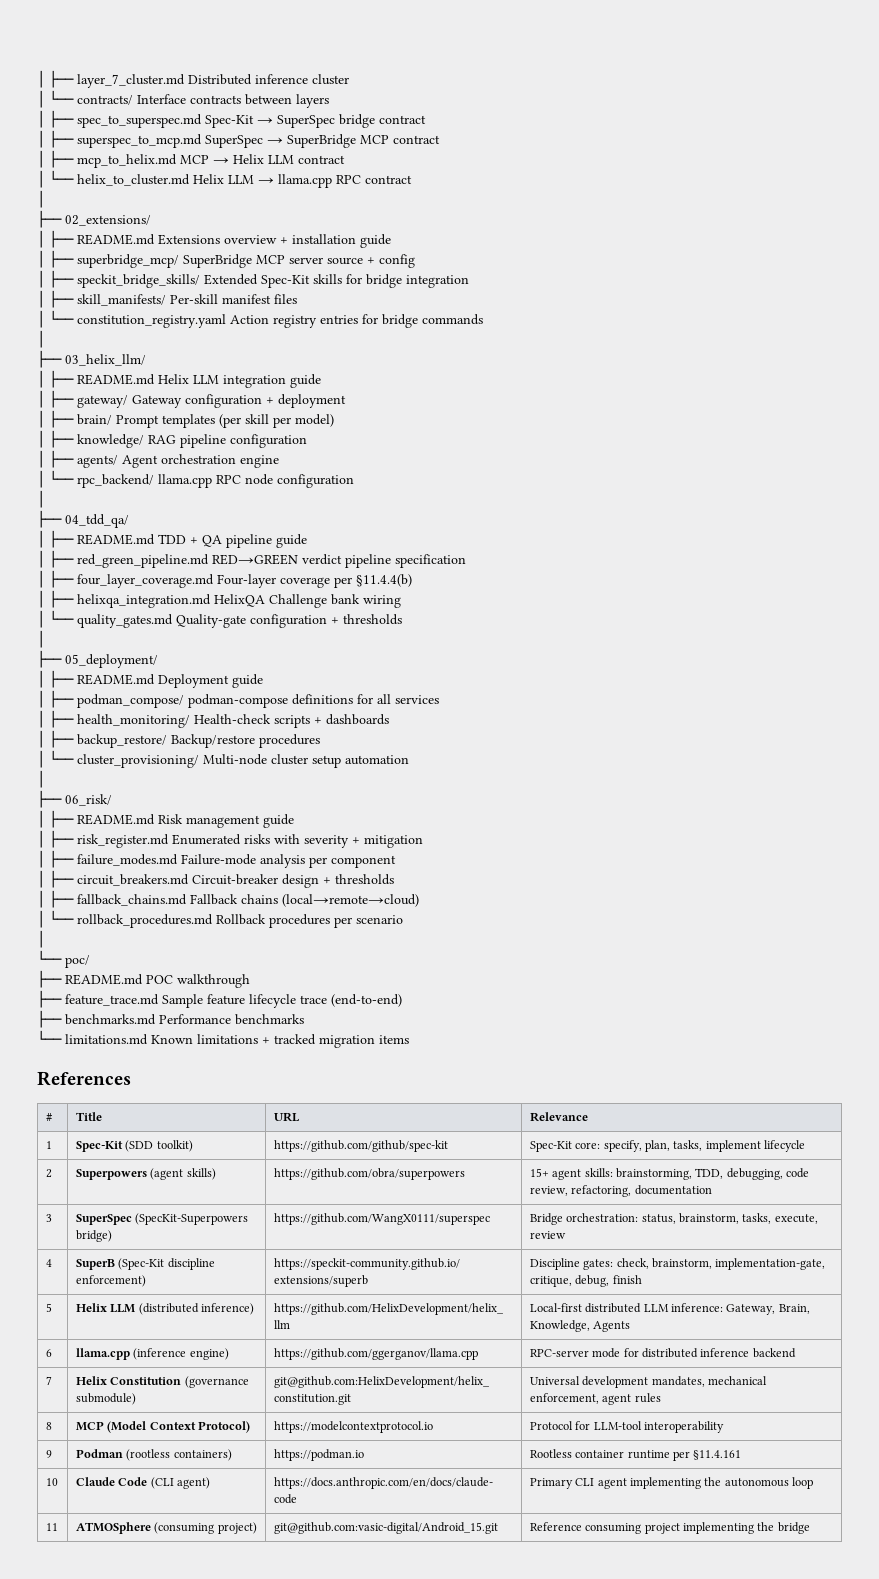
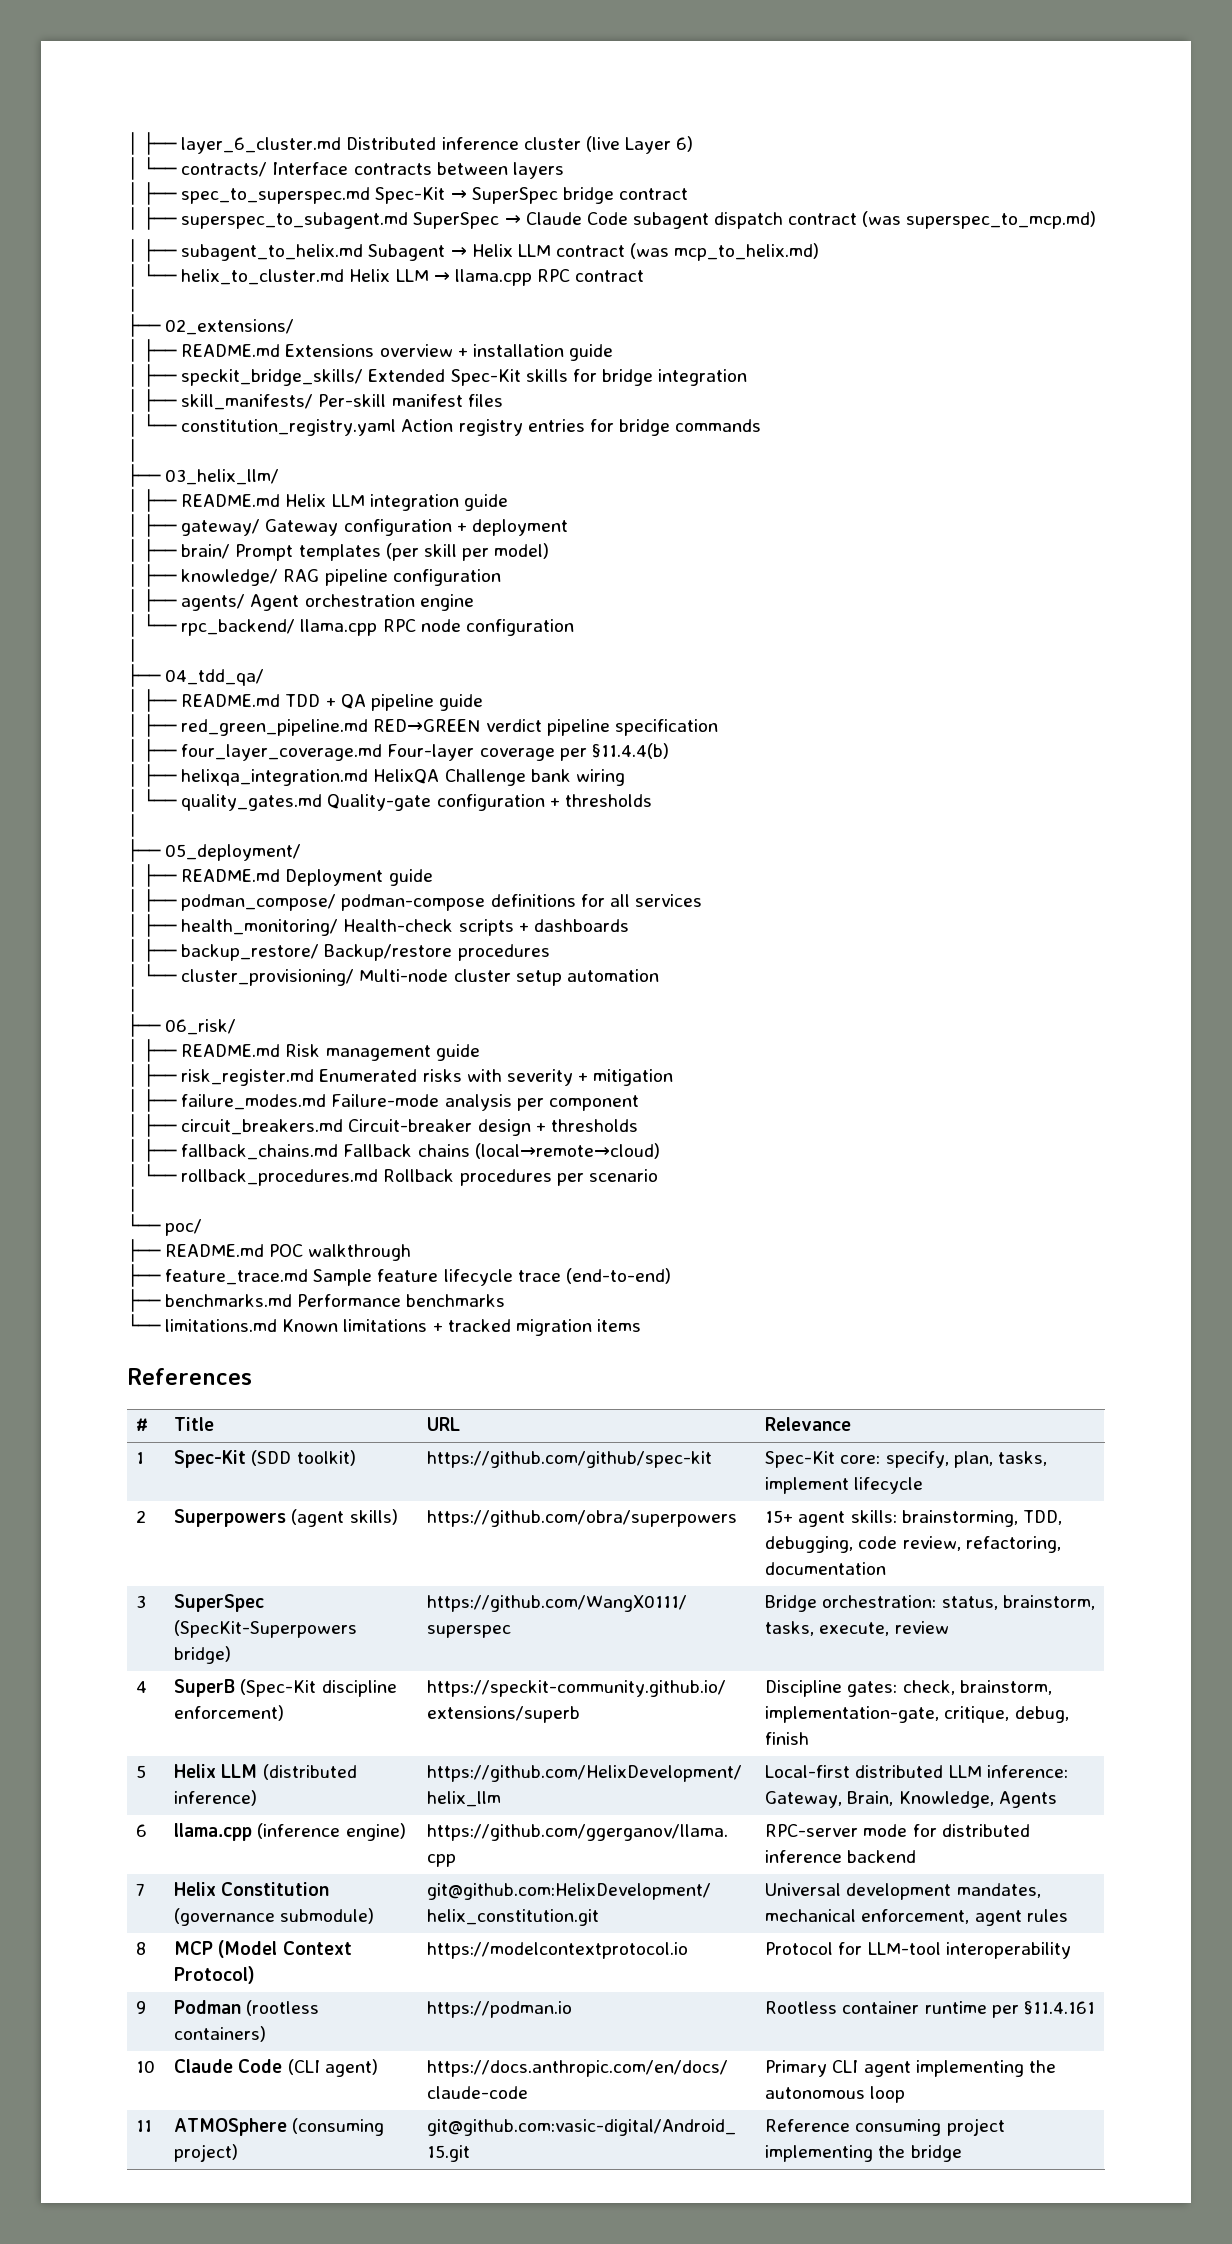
[37,70,185,88] │ ├── layer_7_cluster.md -> [127,132,342,155] │ ├── layer_6_cluster.md
(349, 79) none -> [585,136,694,154] (live Layer 6)
[77,134,202,148] superspec_to_mcp.md -> [181,212,409,229] superspec_to_subagent.md
[287,134,440,148] [37,150,209,168] SuperBridge MCP contract // │ ├── mcp_to_helix.md MCP -> [525,211,1097,229] [127,239,446,262] Claude Code subagent dispatch contract (was superspec_to_mcp.md) // │ ├── subagent_to_helix.md Subagent
(345, 159) none -> [630,243,820,261] (was mcp_to_helix.md)
[37,250,415,268] // │ ├── superbridge_mcp/ SuperBridge MCP server source + config -> (613, 352) none

